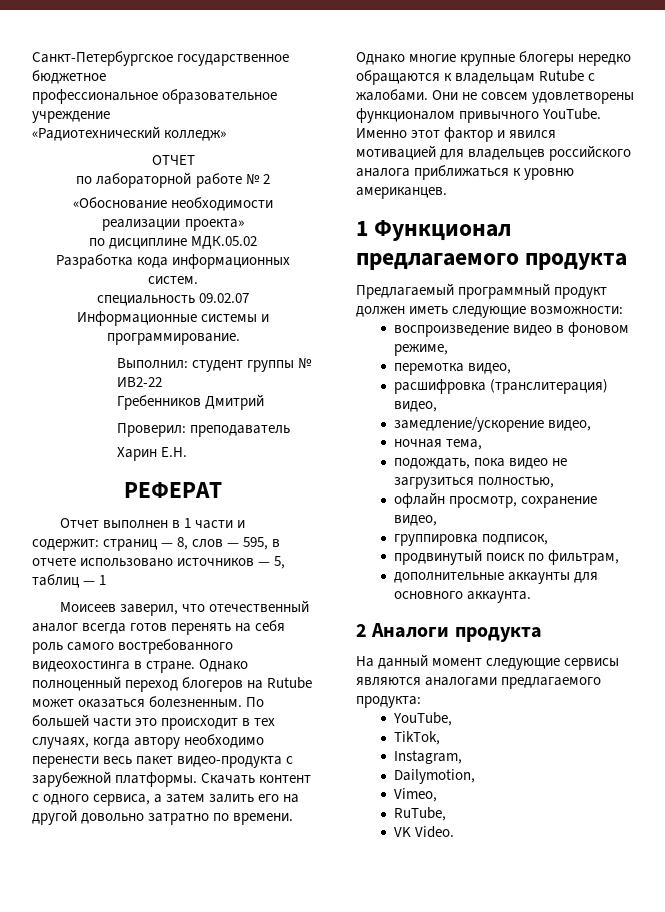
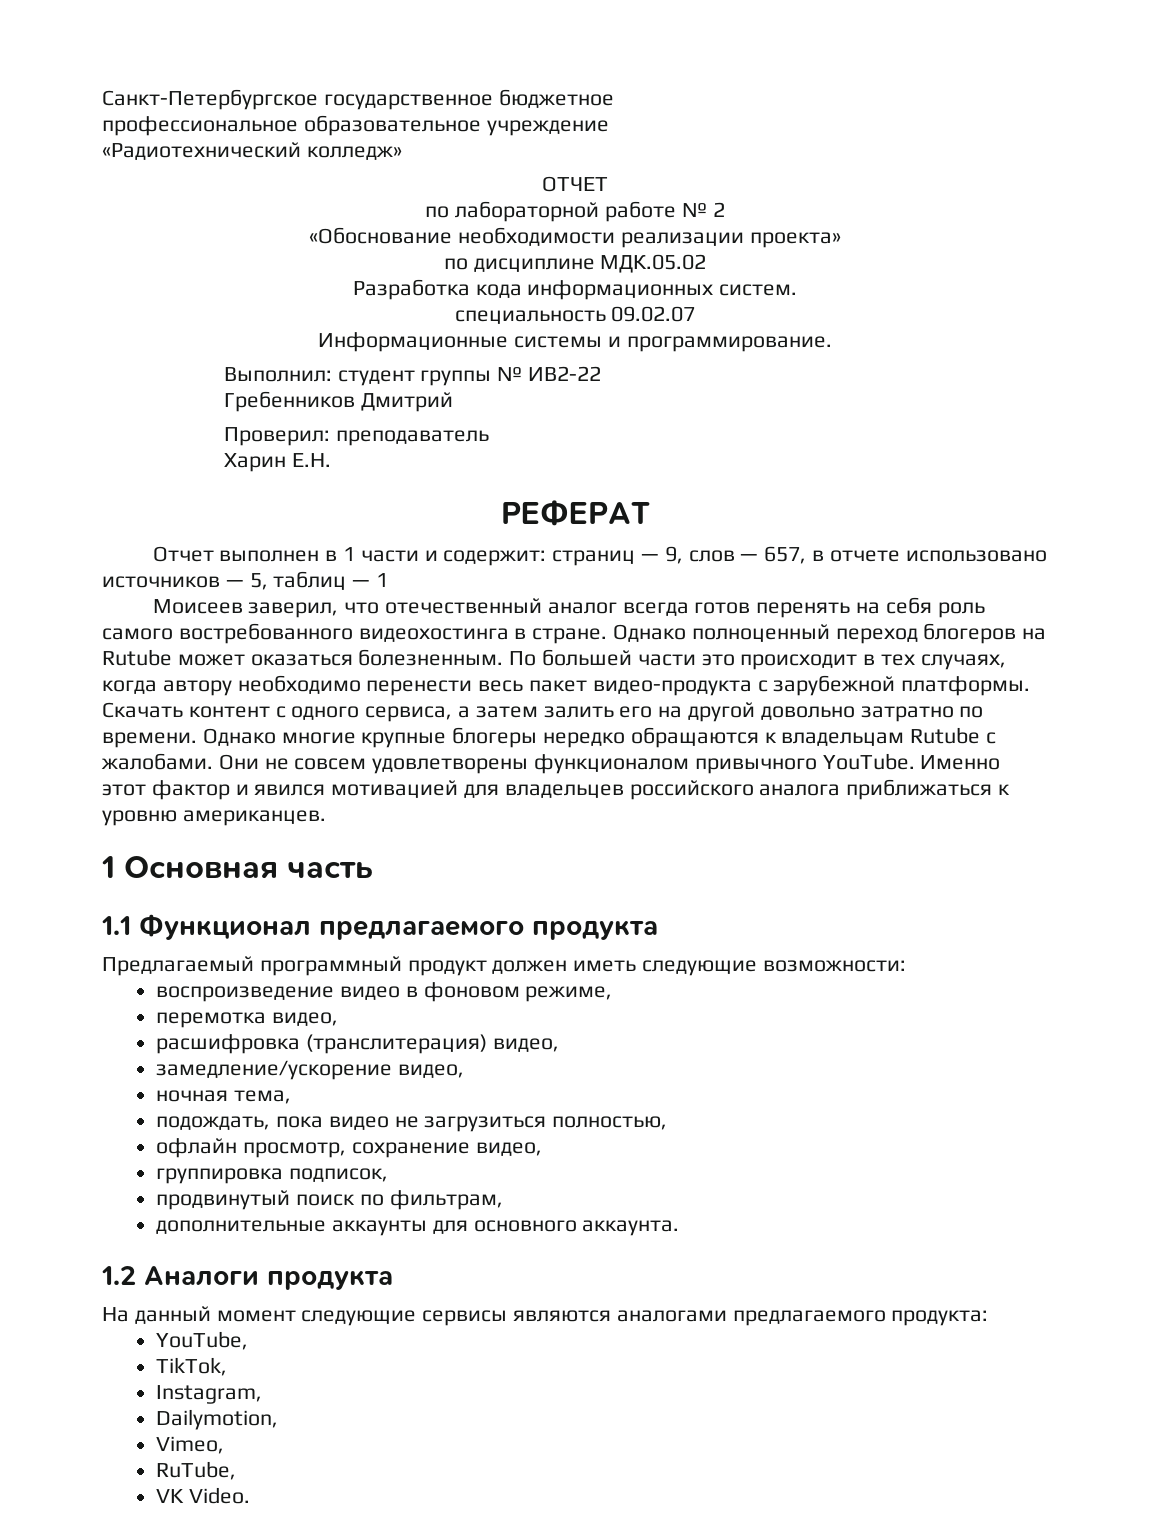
[177,537,189,550] 8, -> [664,546,683,564] 9,
[243,537,269,550] 595, -> [764,546,807,564] 657,
(368, 228) none -> [124,856,373,880] [101,916,131,935] Основная часть // 1.1
[356,624,367,637] 2 -> [101,1266,136,1285] 1.2

